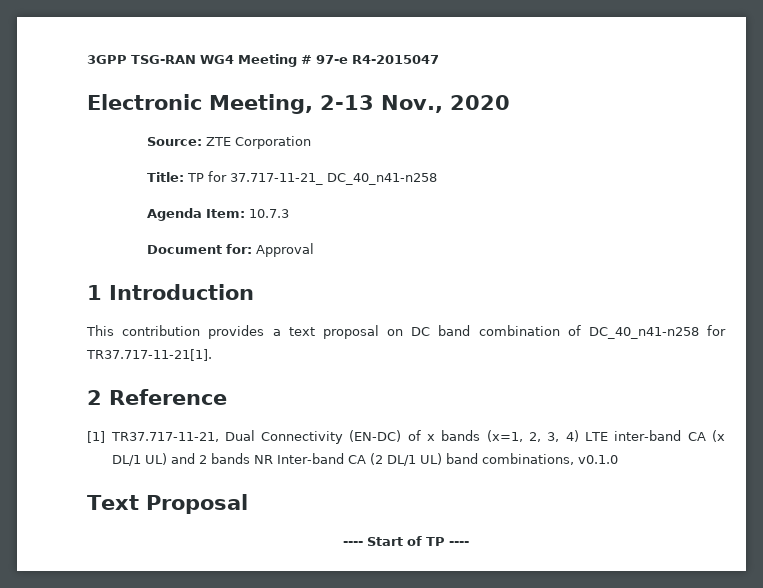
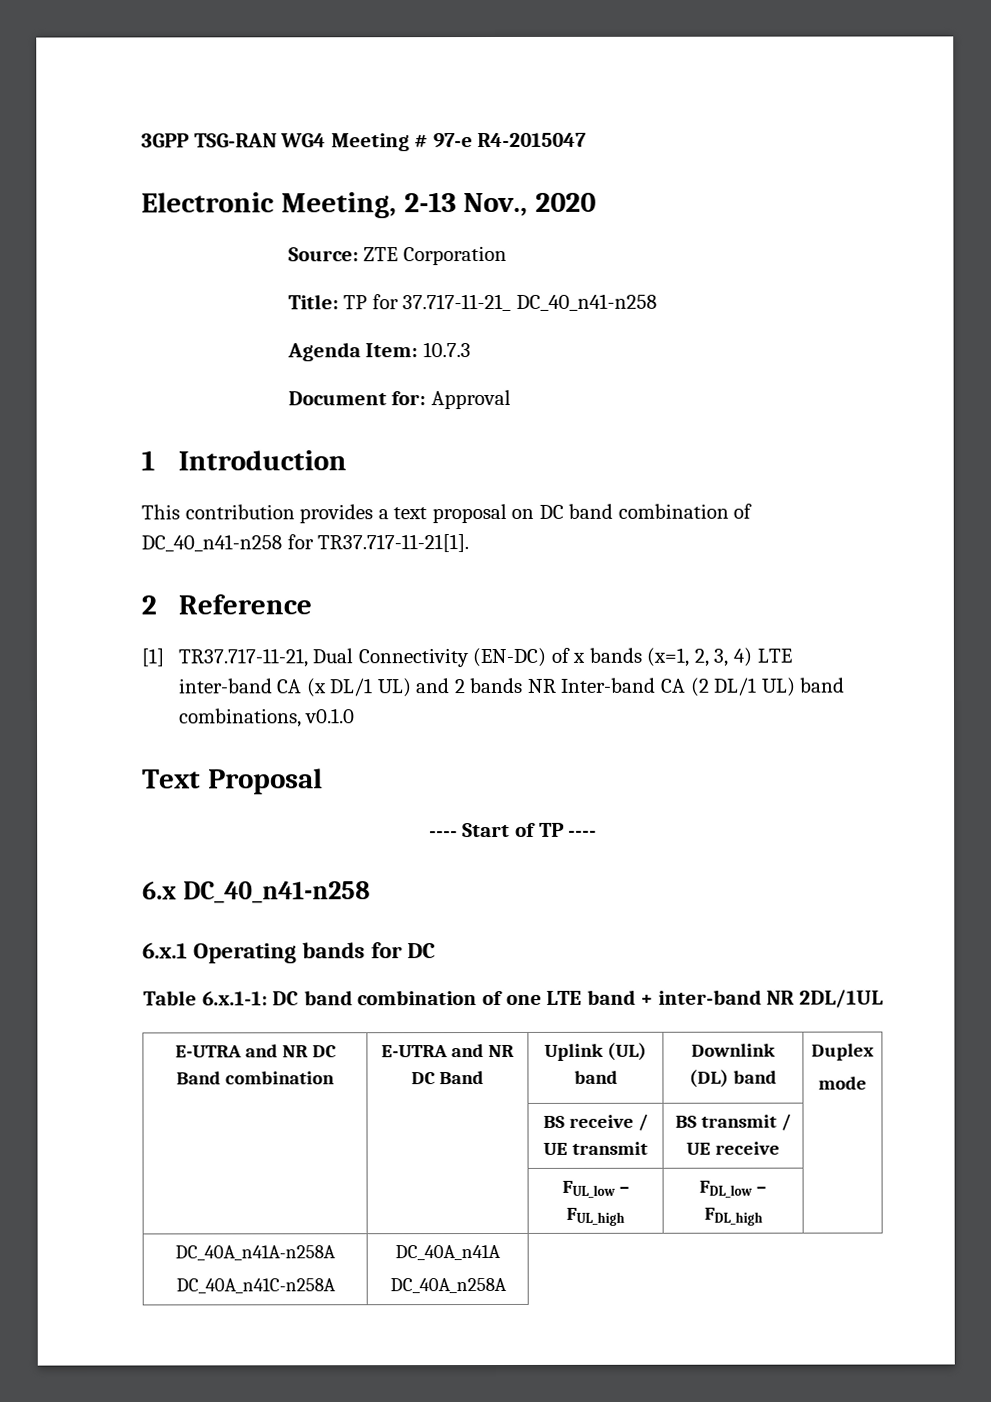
(469, 543) none -> [142,881,370,904] [142,942,436,964] [143,989,884,1008] [174,1044,337,1058] [176,1071,335,1085] [381,1044,514,1058] [411,1071,484,1085] [544,1042,647,1061] [573,1070,618,1084] [691,1043,776,1057] [689,1069,777,1088] [811,1043,874,1061] [818,1076,867,1090] [542,1113,649,1131] [543,1141,648,1155] [674,1113,792,1131] [686,1141,780,1155] [561,1180,630,1198] [566,1207,625,1226] [699,1180,767,1198] [703,1207,763,1226] [175,1245,336,1261] [175,1278,336,1294] [395,1244,501,1261] [389,1277,507,1294] // 6.x DC_40_n41-n258 // 6.x.1 Operating bands for DC // Table 6.x.1-1: DC band combination of one LTE band + inter-band NR 2DL/1UL // E-UTRA and NR DC Band combination | E-UTRA and NR DC Band | Uplink (UL) band | Downlink (DL) band | Duplex // mode // | | BS receive / UE transmit | BS transmit / UE receive | // | | FUL_low – FUL_high | FDL_low – FDL_high | // DC_40A_n41A-n258A // DC_40A_n41C-n258A | DC_40A_n41A // DC_40A_n258A

